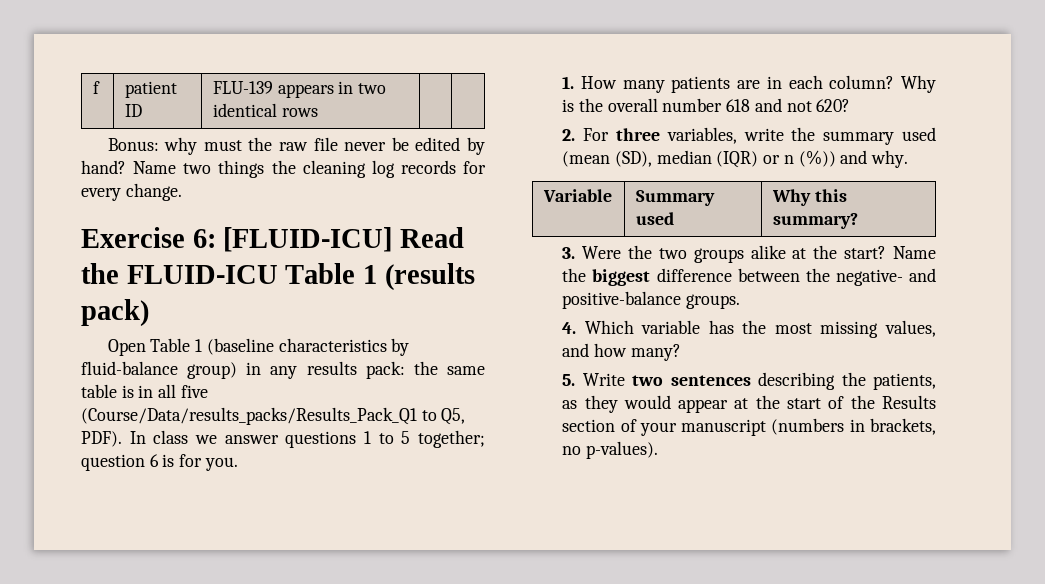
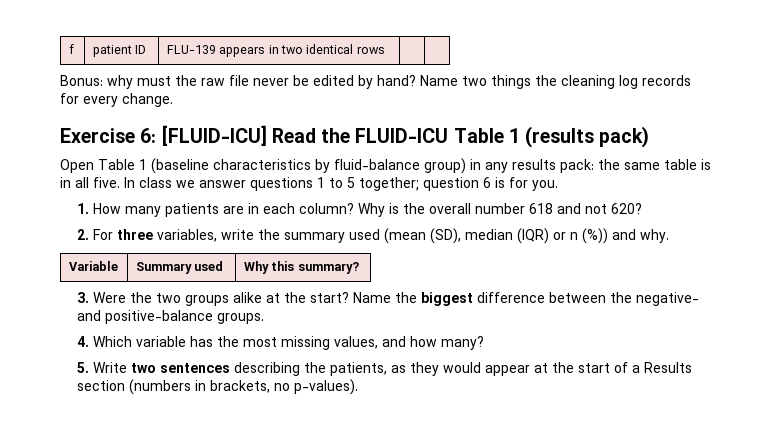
[180,385,208,398] [81,407,466,425] [81,431,122,447] five (Course/Data/results_packs/Results_Pack_Q1 to Q5, PDF). -> [93,177,120,188] five.
[850,395,875,409] the -> [631,365,640,373] a
[620,419,767,436] of your manuscript -> (125, 385) none

